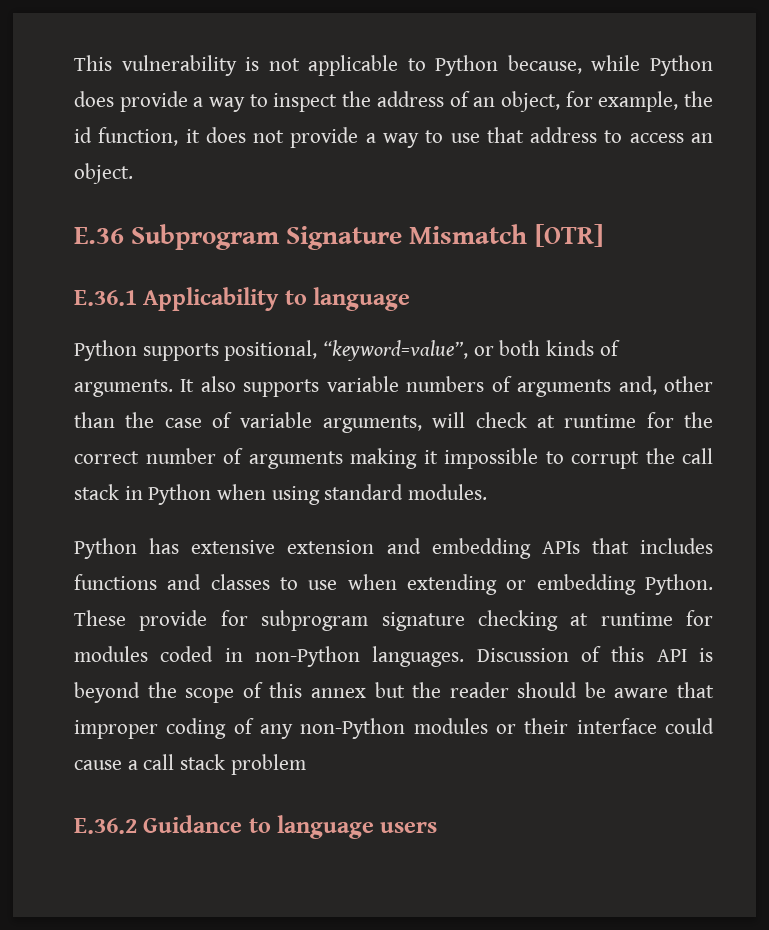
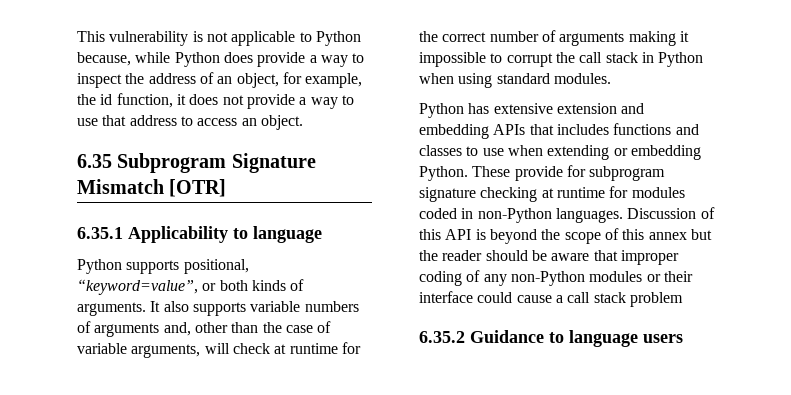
[74,227,124,244] E.36 -> [77,154,112,168] 6.35
[74,290,137,306] E.36.1 -> [77,227,123,239] 6.35.1
[74,818,137,834] E.36.2 -> [419,331,465,343] 6.35.2

